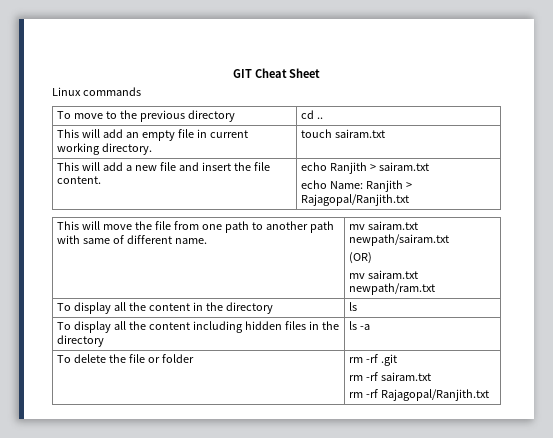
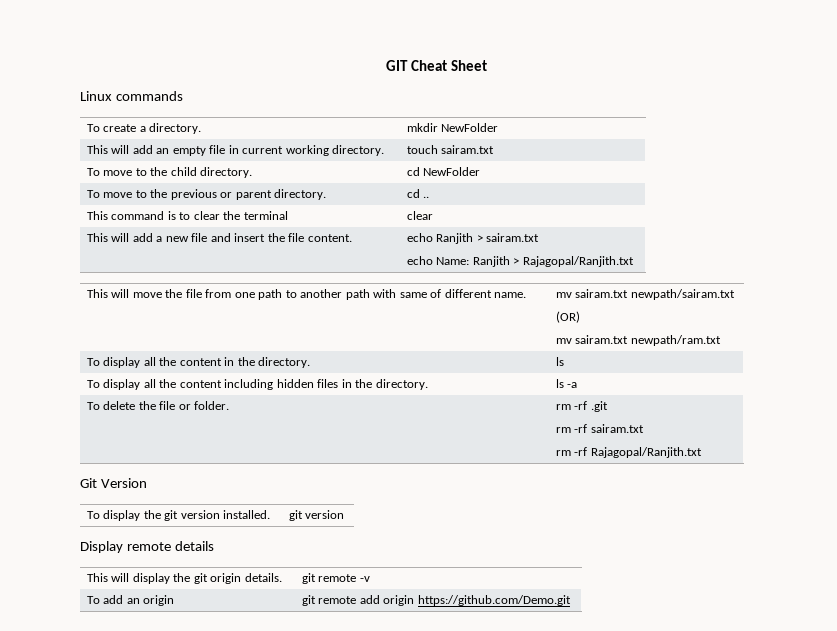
[74,110,236,122] [301,110,324,119] move to the previous directory | cd .. -> [103,123,202,134] [406,123,499,132] create a directory. | mkdir NewFolder
(386, 133) none -> [86,167,253,178] [406,167,481,176] [86,189,327,200] [406,189,430,198] [86,211,288,220] [406,211,433,220] // To move to the child directory. | cd NewFolder // To move to the previous or parent directory. | cd .. // This command is to clear the terminal | clear
[226,302,274,314] directory -> [258,357,311,368] directory.
[57,335,105,347] directory -> [375,379,428,390] directory.
[162,354,195,363] folder -> [194,401,230,410] folder.
(490, 395) none -> [80,478,147,488] [86,510,271,521] [288,510,345,521] [80,541,214,553] [86,573,282,584] [301,573,370,584] [86,595,175,606] [301,595,571,606] // Git Version // To display the git version installed. | git version // Display remote details // This will display the git origin details. | git remote -v // To add an origin | git remote add origin https://github.com/Demo.git

